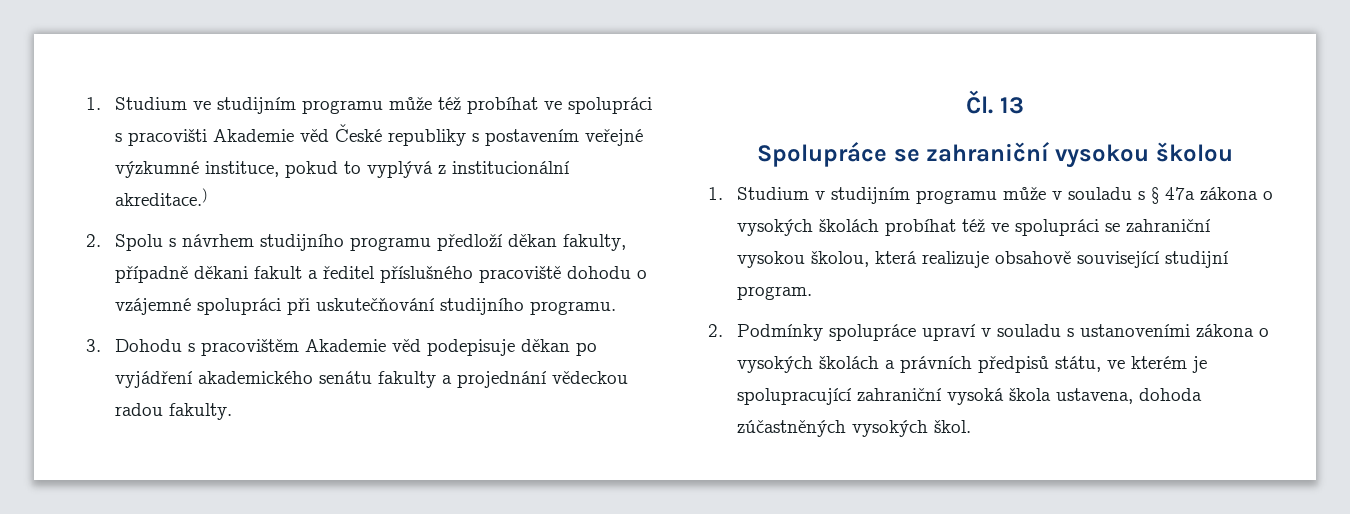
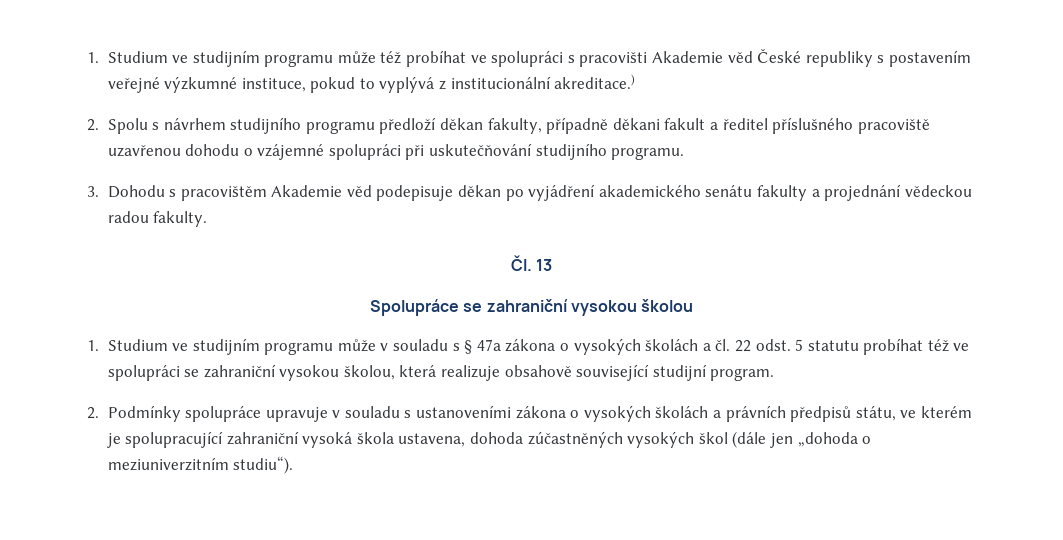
(561, 274) none -> [107,145,181,157] uzavřenou
[814,191,825,200] v -> [172,343,189,351] ve
(879, 225) none -> [702,339,859,352] a čl. 22 odst. 5 statutu
[921,324,976,341] upraví -> [265,407,328,422] upravuje
[933,420,971,433] škol. -> [698,431,872,448] [107,456,294,474] škol (dále jen „dohoda o meziuniverzitním studiu“).

